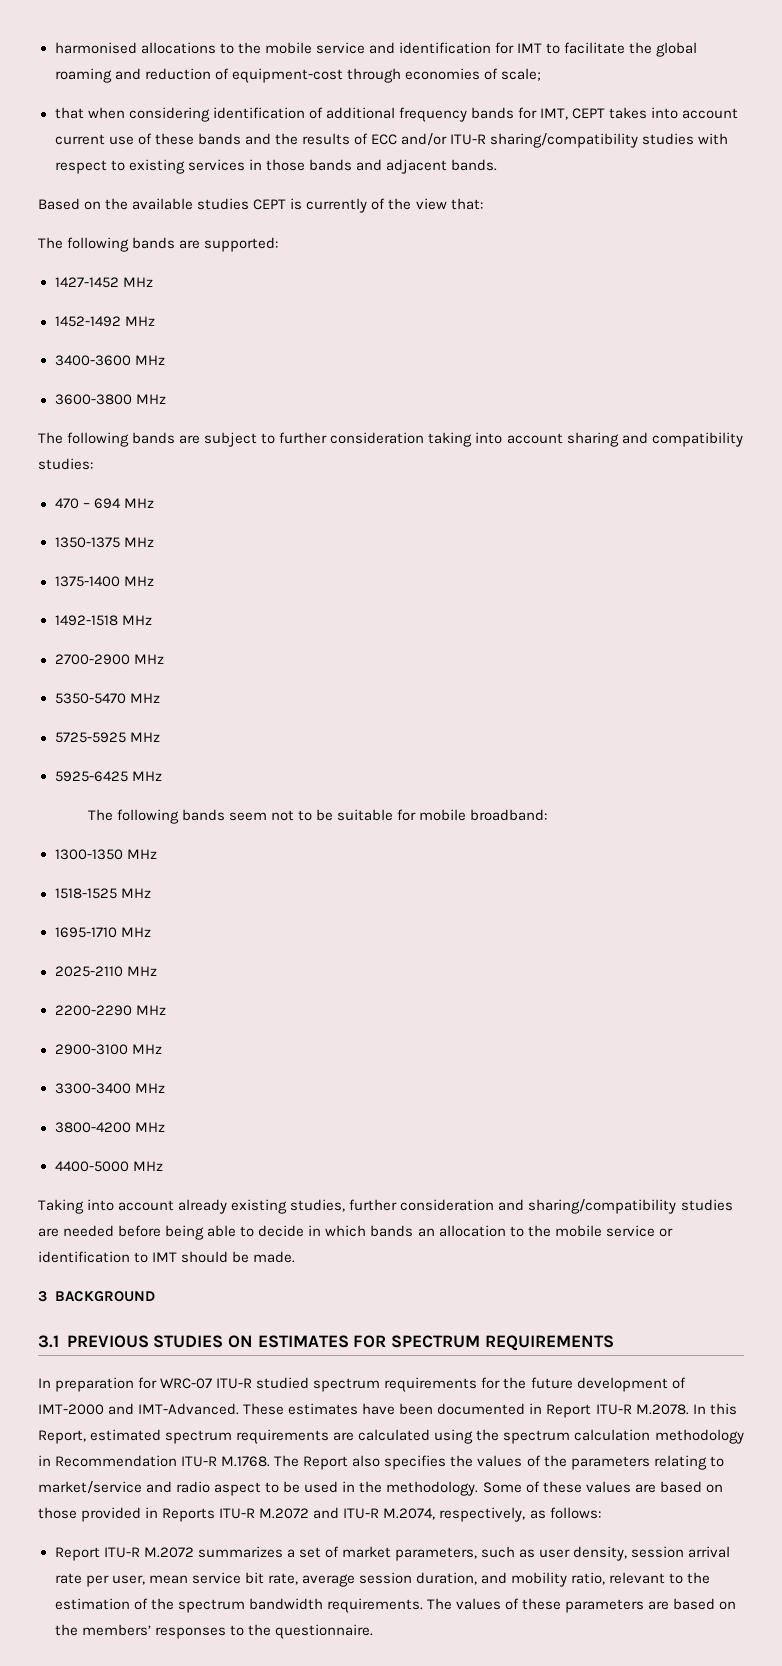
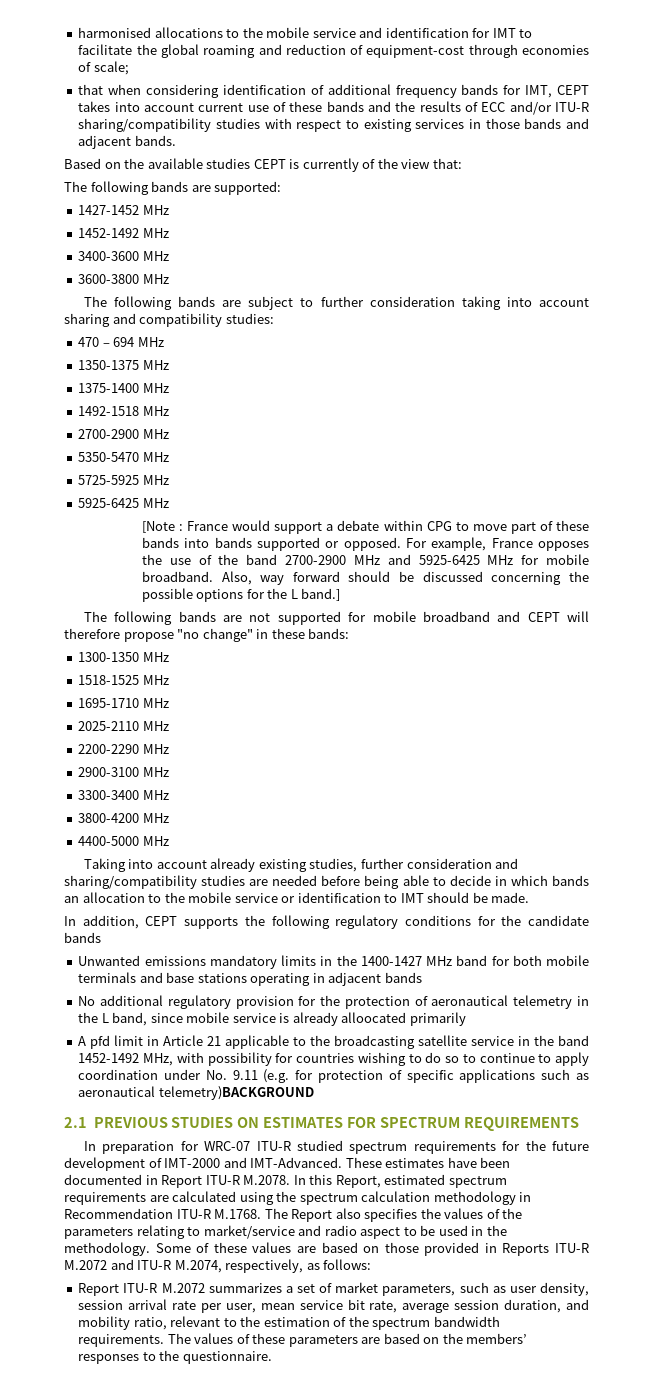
[87,809,548,824] The following bands seem not to be suitable for mobile broadband: -> [141,520,589,534] [141,537,590,551] [141,554,589,565] [141,571,590,585] [141,588,341,602] [83,611,589,625] [64,628,350,642] [Note : France would support a debate within CPG to move part of these bands into bands supported or opposed. For example, France opposes the use of the band 2700-2900 MHz and 5925-6425 MHz for mobile broadband. Also, way forward should be discussed concerning the possible options for the L band.] // The following bands are not supported for mobile broadband and CEPT will therefore propose "no change" in these bands:
[38,1291,155,1302] [38,1335,59,1348] 3 BACKGROUND // 3.1 -> [64,915,589,929] [64,932,101,943] [78,955,589,969] [78,972,422,986] [78,995,589,1009] [78,1012,466,1026] [78,1035,590,1049] [78,1052,589,1066] [78,1069,589,1083] [78,1086,314,1100] [64,1117,87,1128] In addition, CEPT supports the following regulatory conditions for the candidate bands // Unwanted emissions mandatory limits in the 1400-1427 MHz band for both mobile terminals and base stations operating in adjacent bands // No additional regulatory provision for the protection of aeronautical telemetry in the L band, since mobile service is already alloocated primarily // A pfd limit in Article 21 applicable to the broadcasting satellite service in the band 1452-1492 MHz, with possibility for countries wishing to do so to continue to apply coordination under No. 9.11 (e.g. for protection of specific applications such as aeronautical telemetry)BACKGROUND // 2.1

